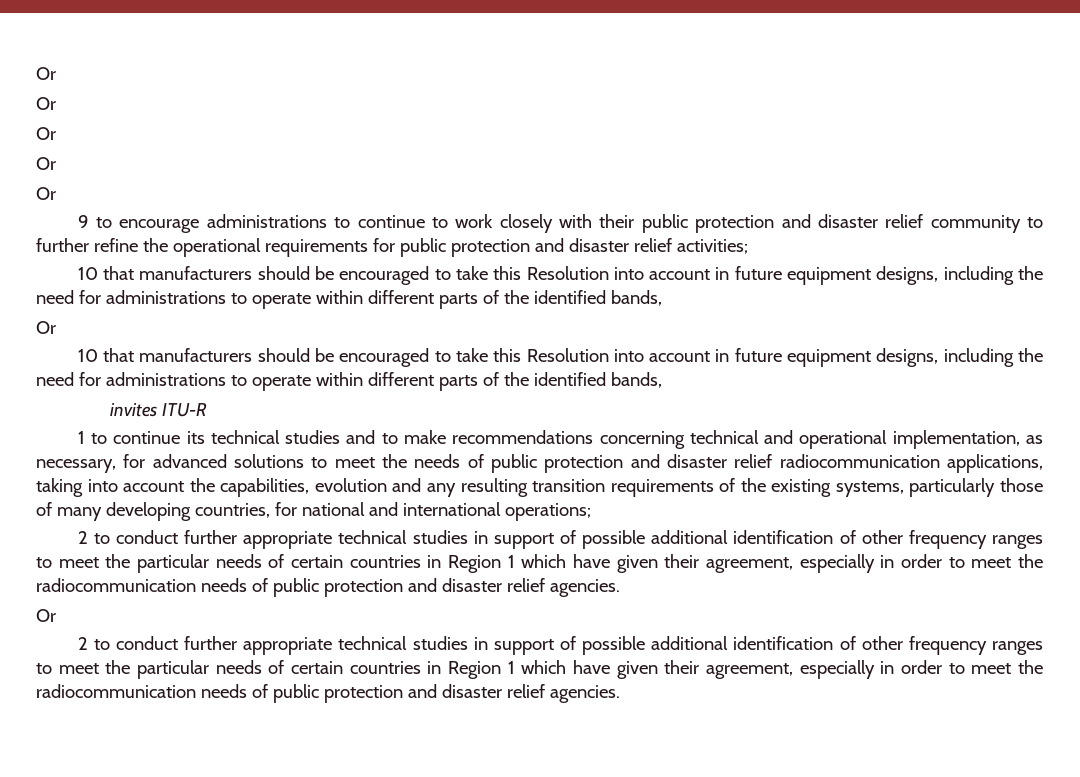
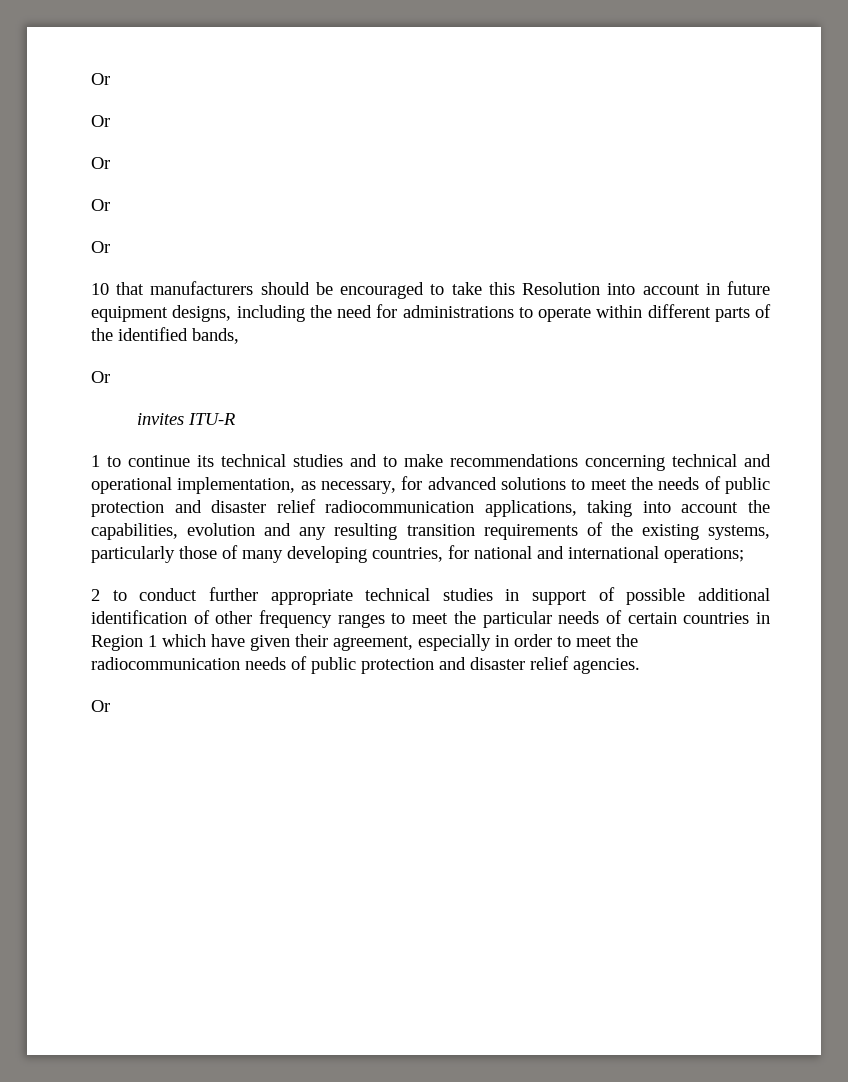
[77,214,1044,233] [36,238,748,257] // 9 to encourage administrations to continue to work closely with their public protection and disaster relief community to further refine the operational requirements for public protection and disaster relief activities; -> (110, 247) none
[77,348,1043,367] [36,372,662,391] // 10 that manufacturers should be encouraged to take this Resolution into account in future equipment designs, including the need for administrations to operate within different parts of the identified bands, -> (110, 377) none
[77,636,1043,655] [36,660,1043,679] [36,684,620,703] // 2 to conduct further appropriate technical studies in support of possible additional identification of other frequency ranges to meet the particular needs of certain countries in Region 1 which have given their agreement, especially in order to meet the radiocommunication needs of public protection and disaster relief agencies. -> (110, 706) none

